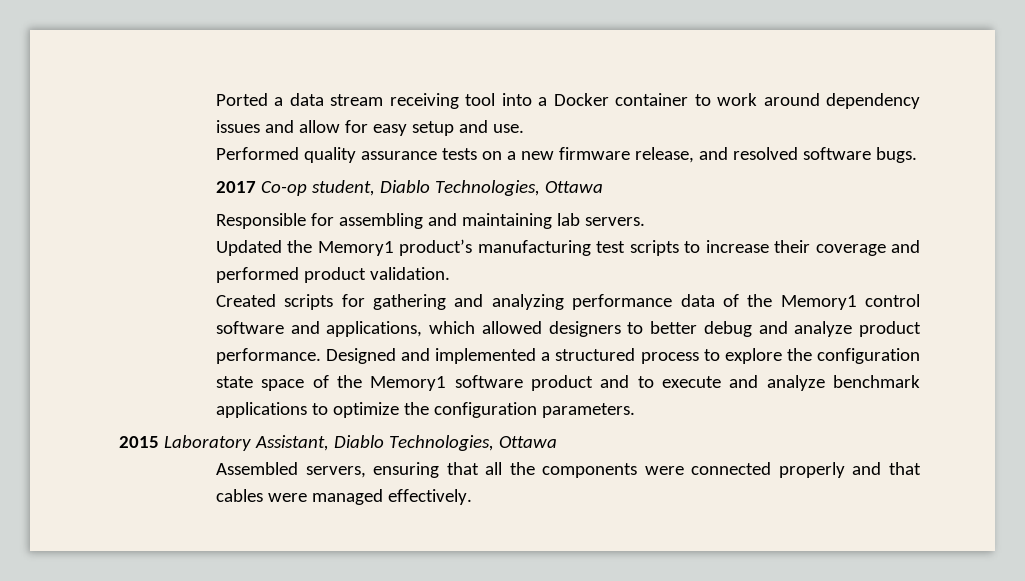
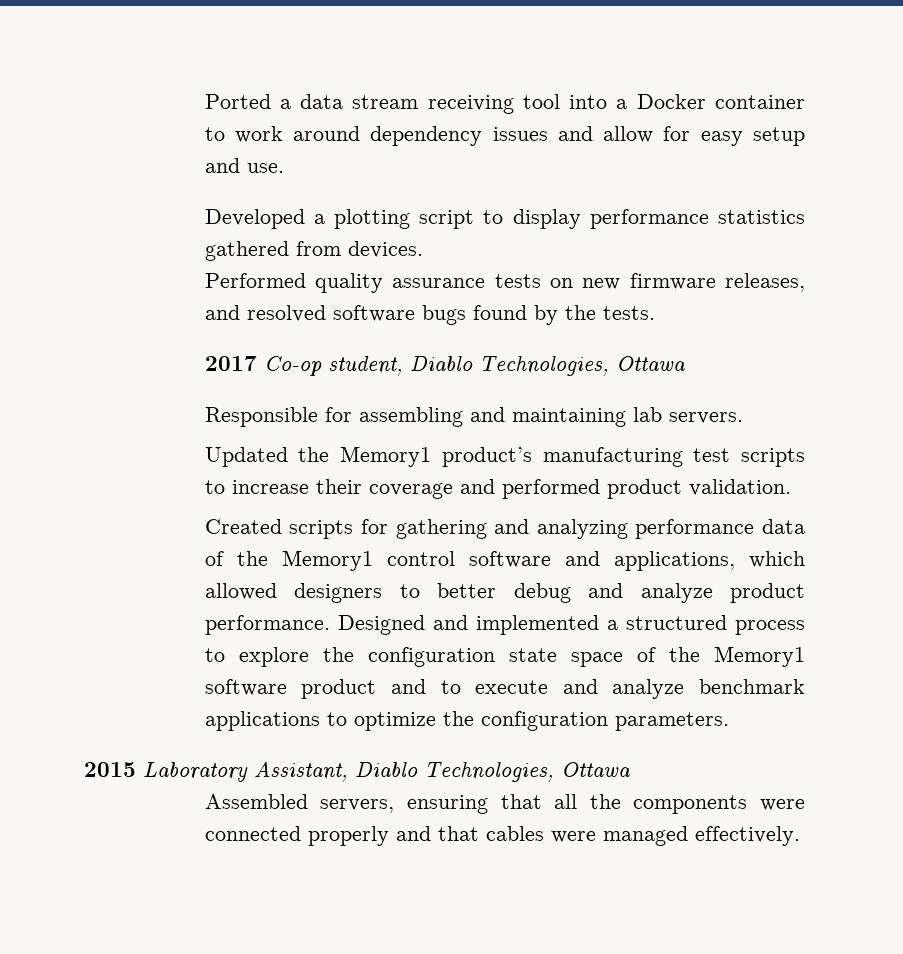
(524, 128) none -> [204,209,805,229] [204,241,423,261] // Developed a plotting script to display performance statistics gathered from devices.
[506,151,516,160] a -> (573, 283) none
[634,147,694,163] release, -> [724,273,805,292] releases,
[875,147,917,163] bugs. -> [421,305,655,325] bugs found by the tests.

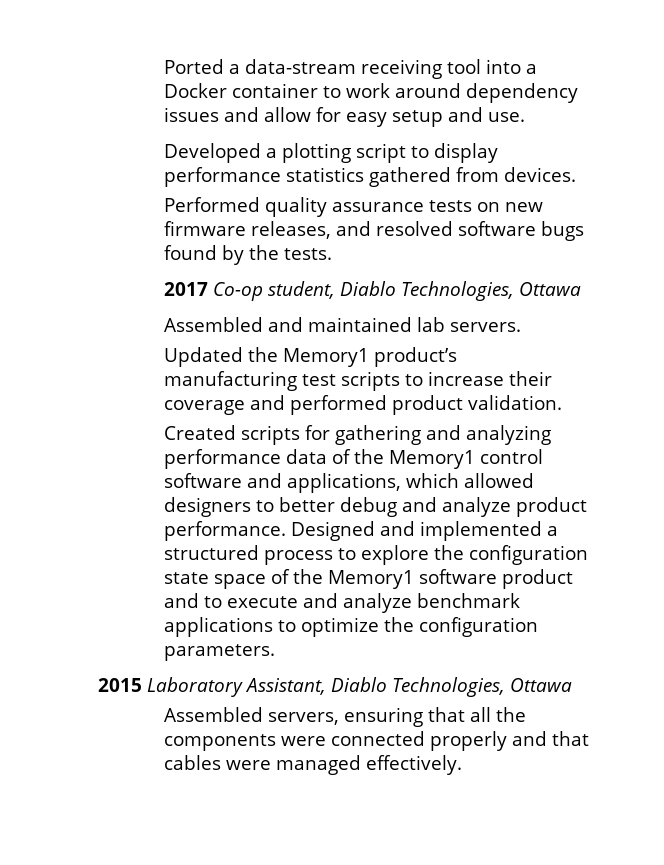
[300,94,419,109] data stream -> [245,59,357,74] data-stream
[204,407,626,427] Responsible for assembling and maintaining -> [164,317,413,332] Assembled and maintained

